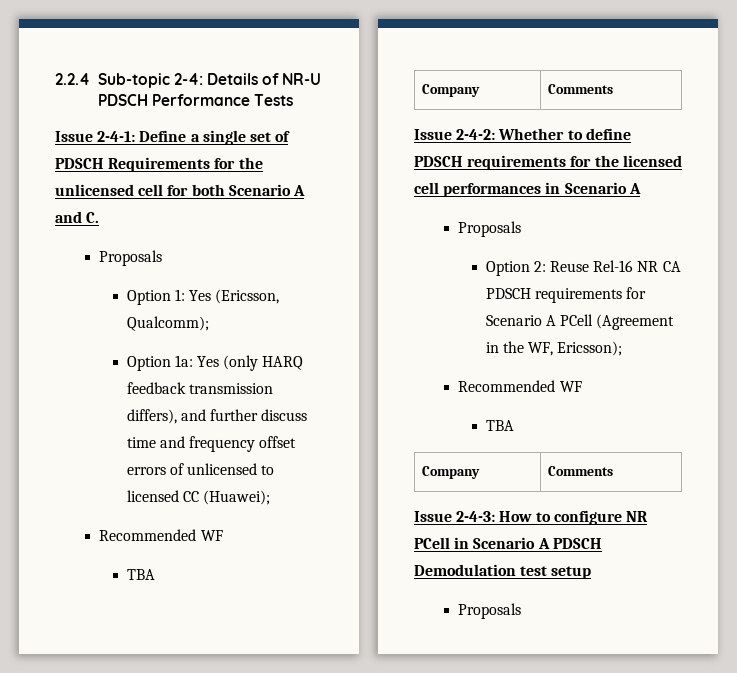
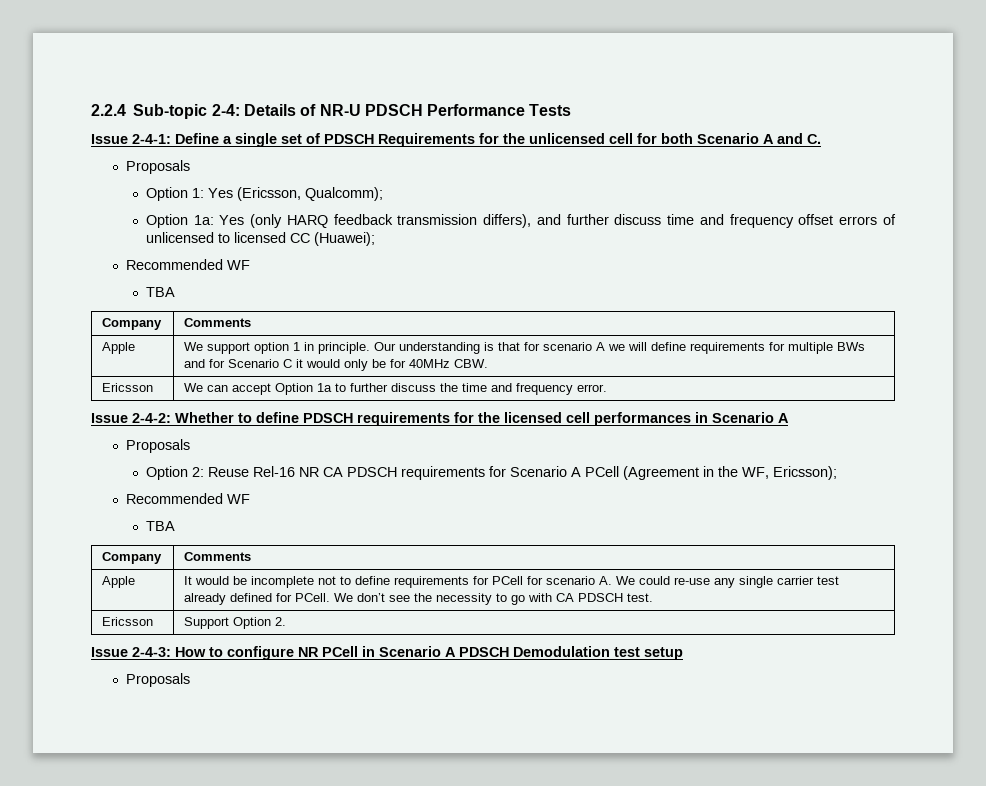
(614, 89) none -> [102,342,136,354] [184,342,866,354] [184,359,489,371] [102,383,154,392] [184,383,608,395] // Apple | We support option 1 in principle. Our understanding is that for scenario A we will define requirements for multiple BWs and for Scenario C it would only be for 40MHz CBW. // Ericsson | We can accept Option 1a to further discuss the time and frequency error.
(614, 471) none -> [102,576,136,588] [184,576,840,588] [184,593,654,605] [102,617,154,626] [184,617,287,629] // Apple | It would be incomplete not to define requirements for PCell for scenario A. We could re-use any single carrier test already defined for PCell. We don’t see the necessity to go with CA PDSCH test. // Ericsson | Support Option 2.

